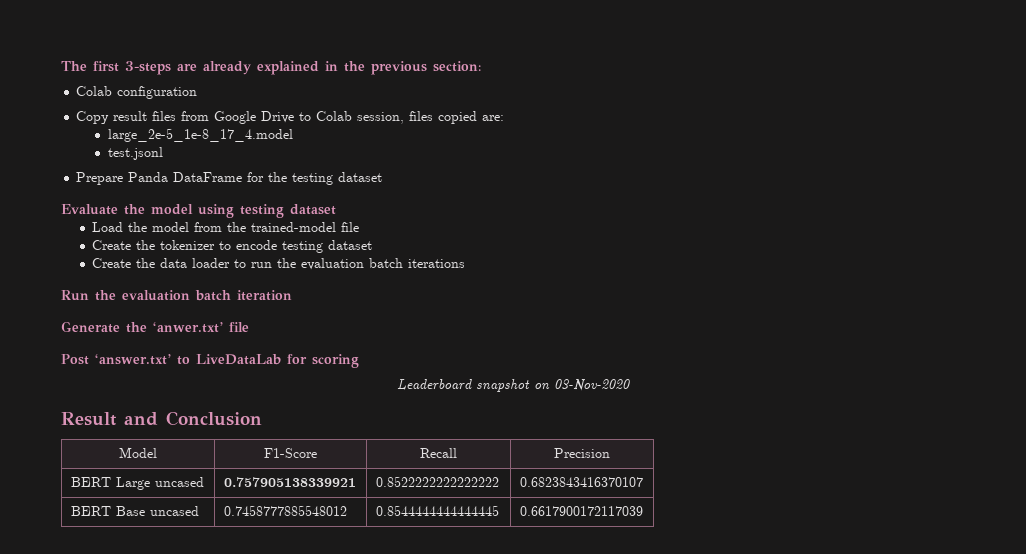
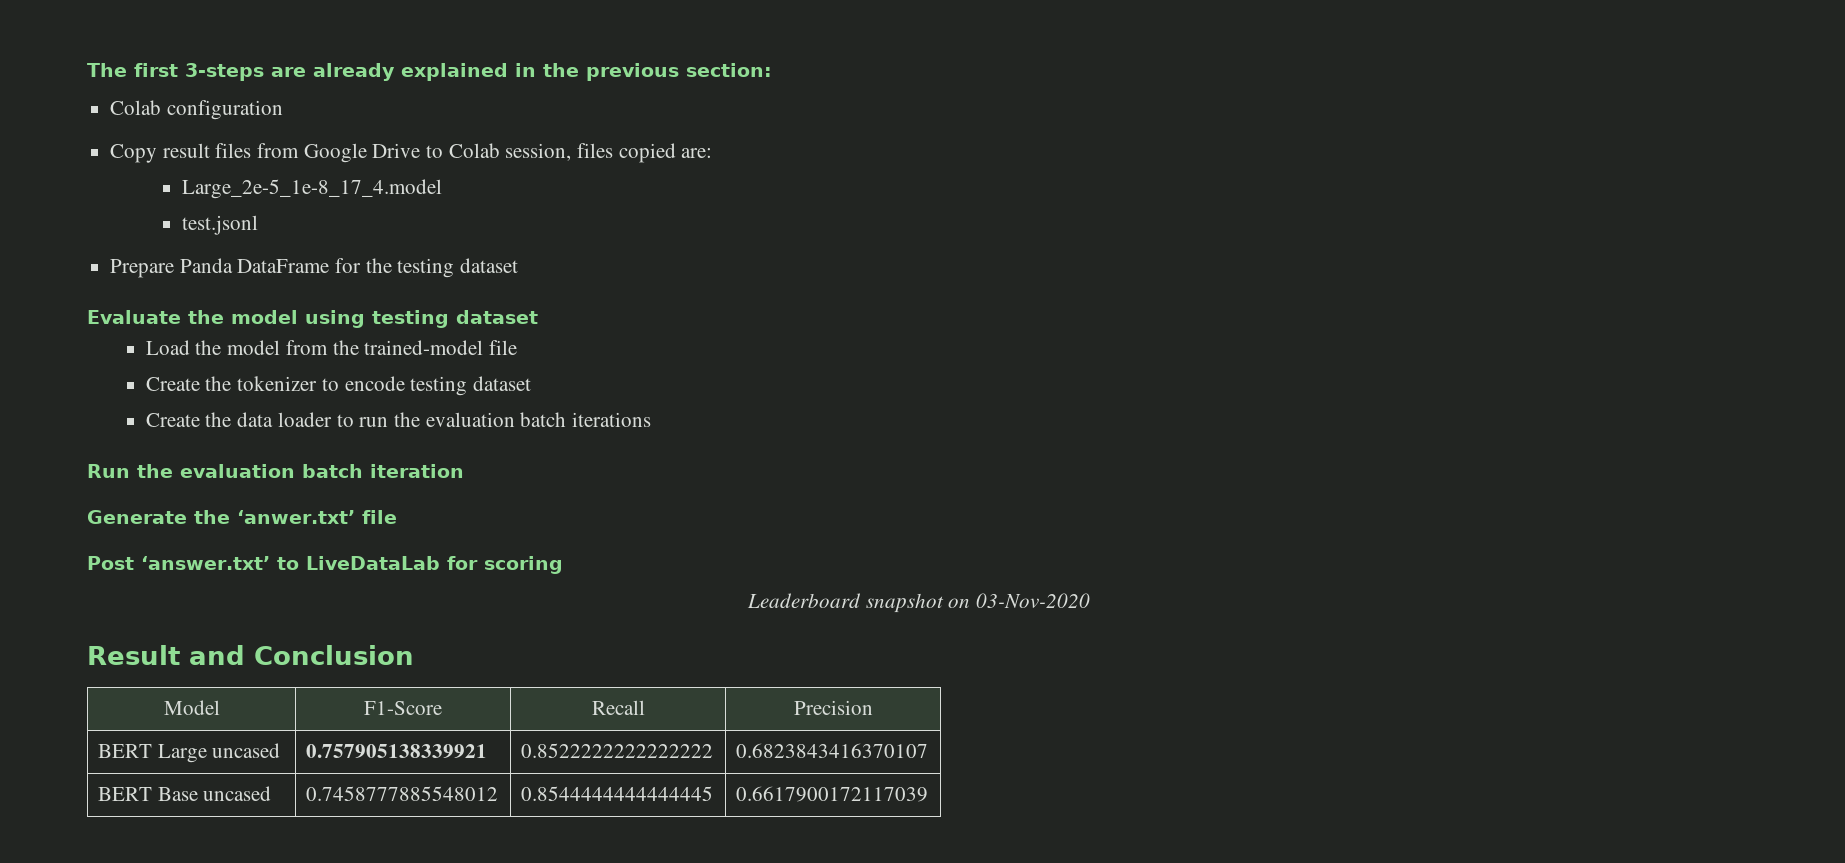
[107,128,293,142] large_2e-5_1e-8_17_4.model -> [181,179,442,199] Large_2e-5_1e-8_17_4.model

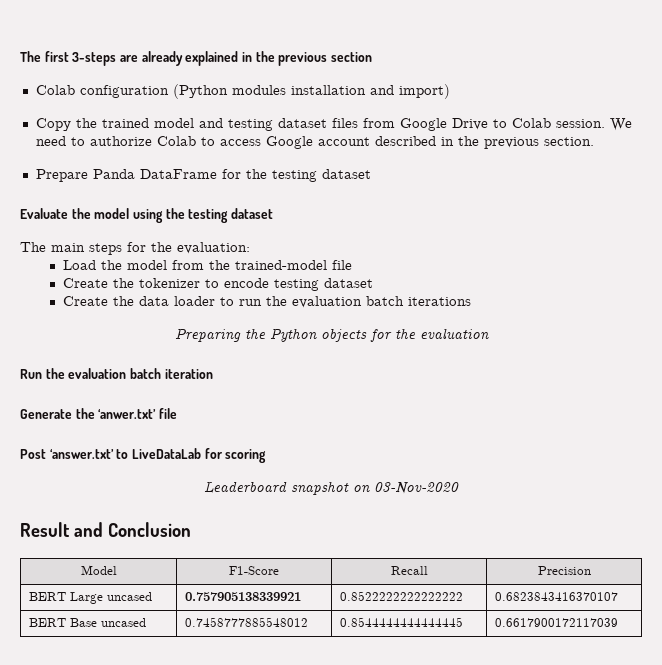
[686,63,772,77] section: -> [330,52,372,62] section
[110,143,210,163] // Copy result -> [172,84,450,99] [35,118,327,131] (Python modules installation and import) // Copy the trained model and testing dataset
[505,143,713,163] [181,179,442,199] [181,215,258,235] session, files copied are: // Large_2e-5_1e-8_17_4.model // test.jsonl -> [555,118,632,131] [35,136,594,149] session. We need to authorize Colab to access Google account described in the previous section.
[372,310,538,328] testing dataset -> [165,208,273,223] [20,242,250,255] the testing dataset // The main steps for the evaluation:
(651, 419) none -> [174,328,489,342] // Preparing the Python objects for the evaluation

